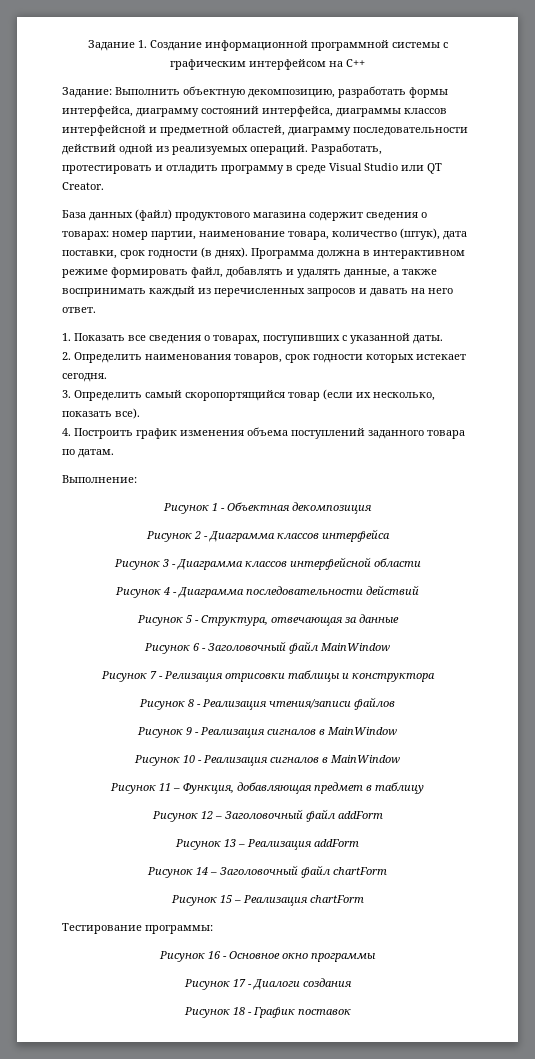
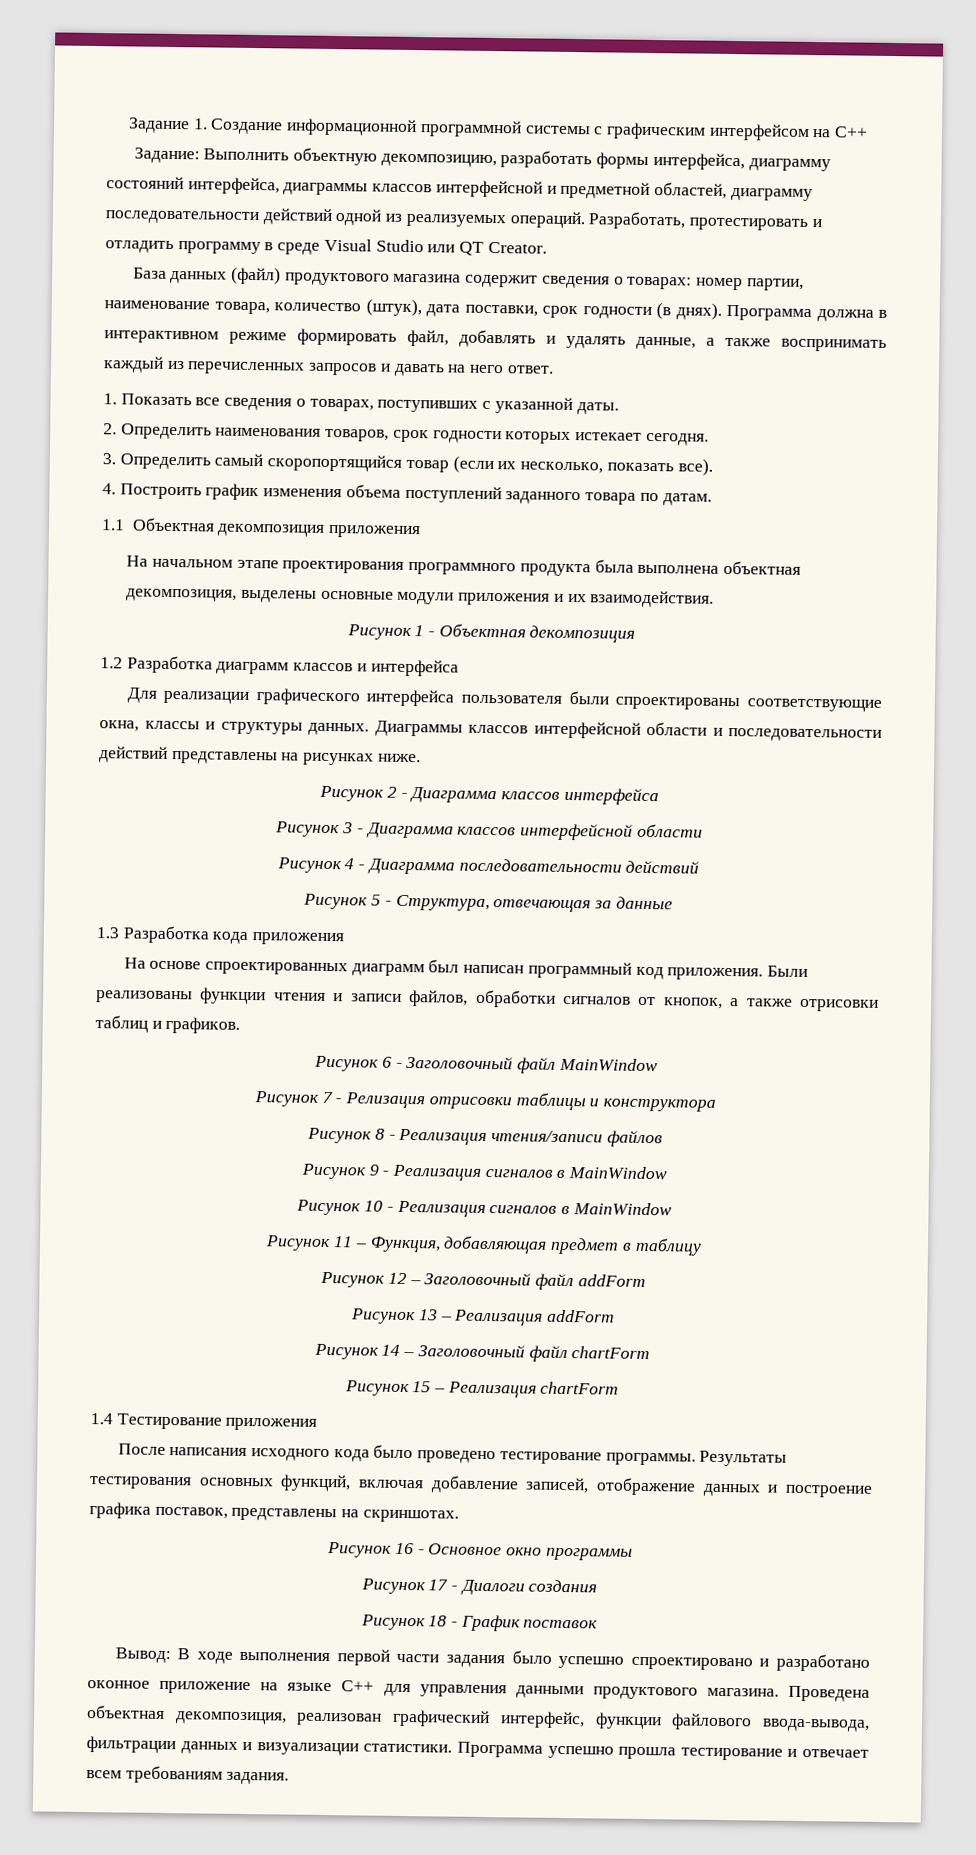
[62,475,137,483] Выполнение: -> [101,517,422,539] [126,555,802,577] [126,588,715,608] 1.1 Объектная декомпозиция приложения // На начальном этапе проектирования программного продукта была выполнена объектная декомпозиция, выделены основные модули приложения и их взаимодействия.
(372, 508) none -> [100,655,459,677] [126,687,883,712] [99,720,882,742] [99,746,421,766] // 1.2 Разработка диаграмм классов и интерфейса // Для реализации графического интерфейса пользователя были спроектированы соответствующие окна, классы и структуры данных. Диаграммы классов интерфейсной области и последовательности действий представлены на рисунках ниже.
(399, 618) none -> [96,925,345,946] [123,957,809,981] [96,987,879,1012] [95,1015,241,1034] // 1.3 Разработка кода приложения // На основе спроектированных диаграмм был написан программный код приложения. Были реализованы функции чтения и записи файлов, обработки сигналов от кнопок, а также отрисовки таблиц и графиков.
[62,923,213,934] Тестирование программы: -> [90,1413,318,1431] [117,1443,788,1467] [89,1474,873,1498] [89,1502,459,1523] 1.4 Тестирование приложения // После написания исходного кода было проведено тестирование программы. Результаты тестирования основных функций, включая добавление записей, отображение данных и построение графика поставок, представлены на скриншотах.
(351, 1012) none -> [114,1647,871,1672] [87,1680,871,1702] [87,1705,871,1732] [86,1736,870,1761] [86,1765,290,1785] // Вывод: В ходе выполнения первой части задания было успешно спроектировано и разработано оконное приложение на языке C++ для управления данными продуктового магазина. Проведена объектная декомпозиция, реализован графический интерфейс, функции файлового ввода-вывода, фильтрации данных и визуализации статистики. Программа успешно прошла тестирование и отвечает всем требованиям задания.

